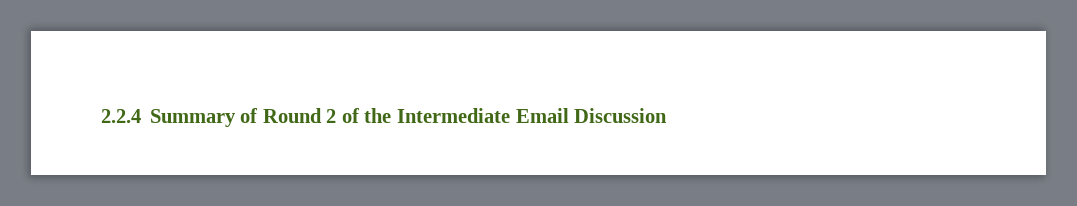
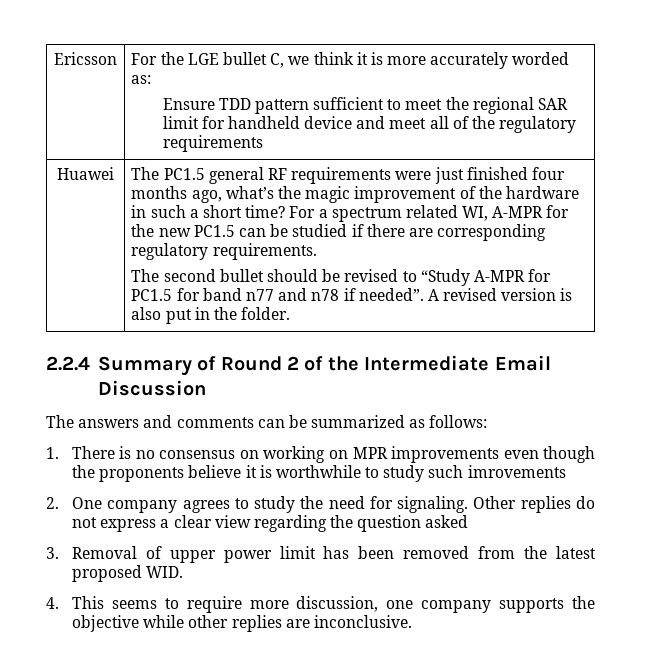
(101, 116) none -> [54,52,117,65] [131,52,570,69] [131,75,152,84] [162,97,569,114] [162,116,577,133] [162,135,263,152] [57,167,114,180] [131,167,565,184] [131,186,579,203] [131,205,570,222] [131,224,547,241] [131,243,317,260] [131,269,552,286] [131,288,573,301] [131,307,291,324] Ericsson | For the LGE bullet C, we think it is more accurately worded as: // Ensure TDD pattern sufficient to meet the regional SAR limit for handheld device and meet all of the regulatory requirements // Huawei | The PC1.5 general RF requirements were just finished four months ago, what’s the magic improvement of the hardware in such a short time? For a spectrum related WI, A-MPR for the new PC1.5 can be studied if there are corresponding regulatory requirements. // The second bullet should be revised to “Study A-MPR for PC1.5 for band n77 and n78 if needed”. A revised version is also put in the folder. //
(668, 115) none -> [46,415,488,428] [46,446,595,463] [71,465,566,482] [46,496,596,513] [71,515,469,532] [46,546,596,563] [71,565,184,582] [46,596,596,613] [71,615,412,632] // The answers and comments can be summarized as follows: // 1. There is no consensus on working on MPR improvements even though the proponents believe it is worthwhile to study such imrovements // 2. One company agrees to study the need for signaling. Other replies do not express a clear view regarding the question asked // 3. Removal of upper power limit has been removed from the latest proposed WID. // 4. This seems to require more discussion, one company supports the objective while other replies are inconclusive.

